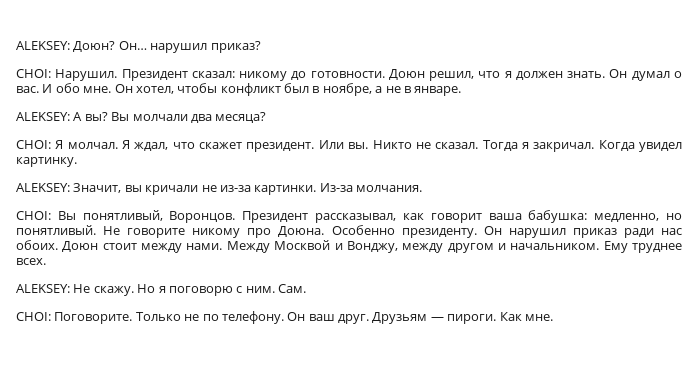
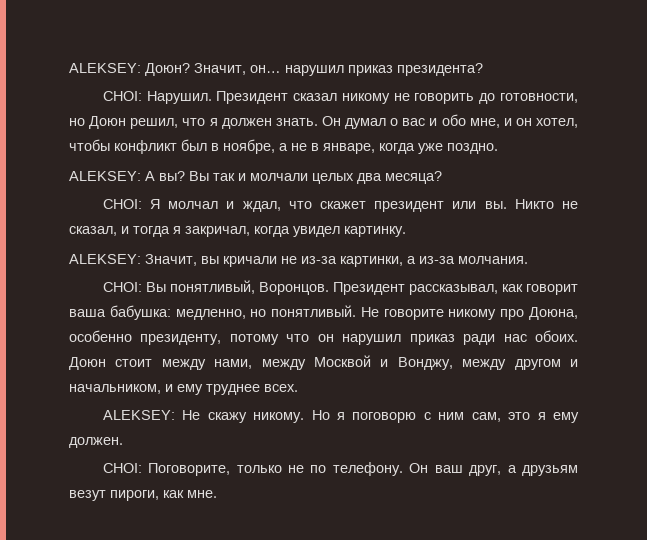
[118,41,261,53] [16,69,385,81] Он… нарушил приказ? // CHOI: Нарушил. Президент сказал: никому до готовности. -> [194,63,483,76] [102,91,578,104] [69,118,85,126] Значит, он… нарушил приказ президента? // CHOI: Нарушил. Президент сказал никому не говорить до готовности, но
[16,83,133,93] вас. И обо мне. Он -> [402,114,532,128] вас и обо мне, и он
[414,86,462,96] январе. -> [323,143,498,154] январе, когда уже поздно.
[132,114,188,121] молчали -> [213,173,354,184] так и молчали целых
[67,140,131,149] молчал. Я -> [168,201,235,209] молчал и
[246,140,344,152] президент. Или -> [374,201,477,212] президент или
[435,140,635,152] сказал. Тогда я закричал. Когда -> [69,226,290,237] сказал, и тогда я закричал, когда
[254,183,353,195] картинки. Из-за -> [340,256,455,267] картинки, а из-за
[278,225,502,238] Доюна. Особенно президенту. Он -> [529,307,578,320] [69,330,334,345] Доюна, особенно президенту, потому что он
[186,241,270,253] нами. Между -> [214,359,306,370] нами, между
[510,241,628,253] начальником. Ему -> [69,384,203,395] начальником, и ему
[93,286,134,296] скажу. -> [207,412,305,423] скажу никому.
[245,284,306,293] [16,312,181,324] ним. Сам. // CHOI: Поговорите. Только -> [438,412,580,423] [69,437,123,448] [102,463,282,476] ним сам, это я ему должен. // CHOI: Поговорите, только
[338,312,522,324] друг. Друзьям — пироги. Как -> [469,465,578,476] [69,490,184,501] друг, а друзьям везут пироги, как

